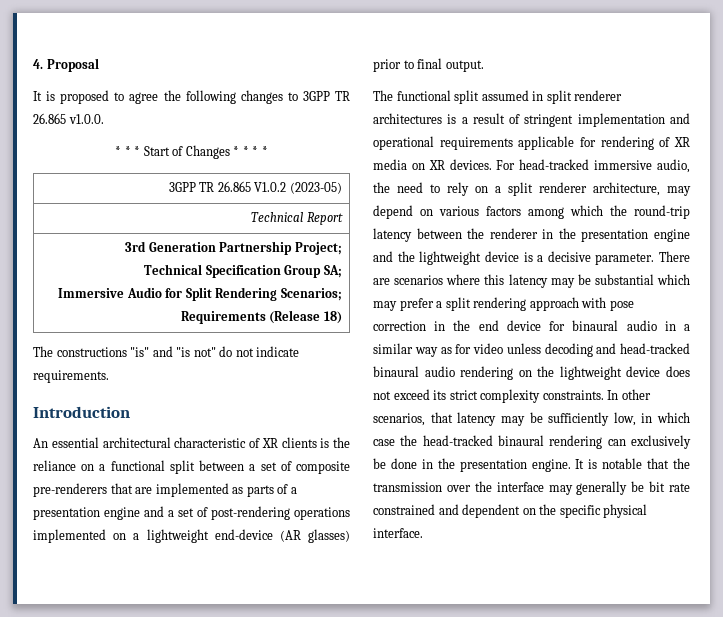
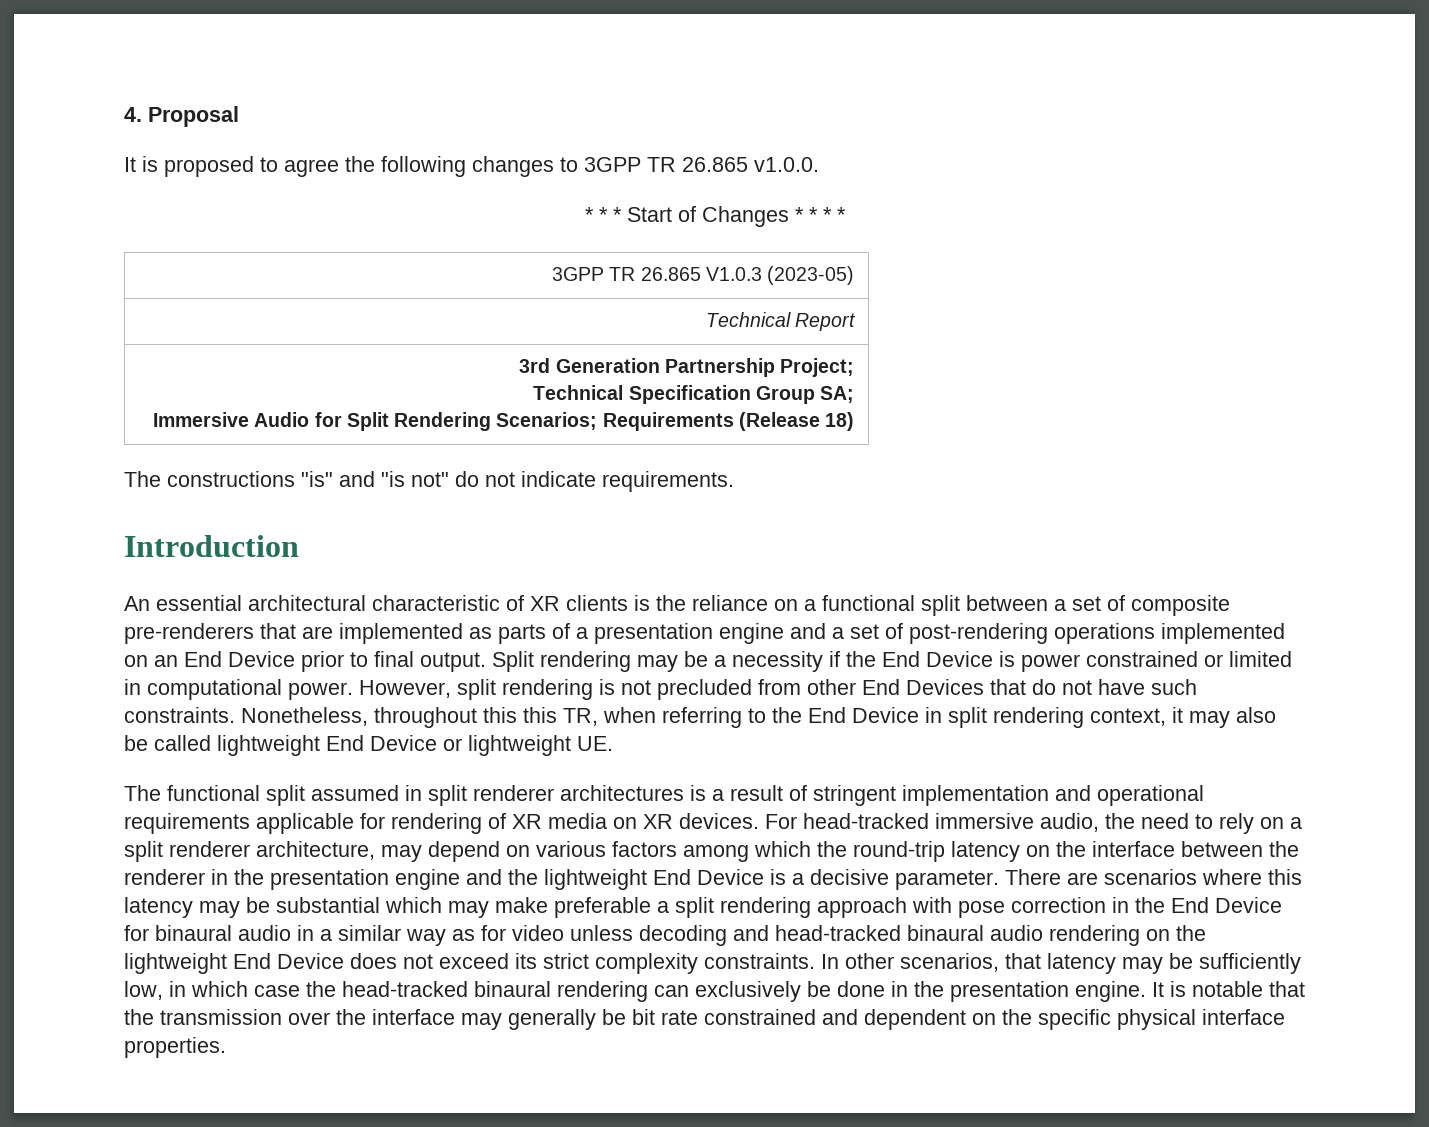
[254,182,287,192] V1.0.2 -> [705,267,762,281] V1.0.3
[133,529,350,543] a lightweight end-device (AR glasses) -> [154,651,295,667] an End Device
(484, 66) none -> [492,651,1292,672] [124,679,1197,700] [124,707,1276,728] [124,735,613,756] Split rendering may be a necessity if the End Device is power constrained or limited in computational power. However, split rendering is not precluded from other End Devices that do not have such constraints. Nonetheless, throughout this this TR, when referring to the End Device in split rendering context, it may also be called lightweight End Device or lightweight UE.
(412, 235) none -> [1026,841,1175,857] on the interface
[484,251,519,262] device -> [653,869,764,885] End Device
[399,298,434,311] prefer -> [495,897,651,918] make preferable
[478,320,541,331] end device -> [1171,897,1282,913] End Device
[626,366,661,377] device -> [233,953,344,969] End Device
[373,528,423,538] interface. -> [1202,1009,1285,1025] [124,1037,226,1058] interface properties.

